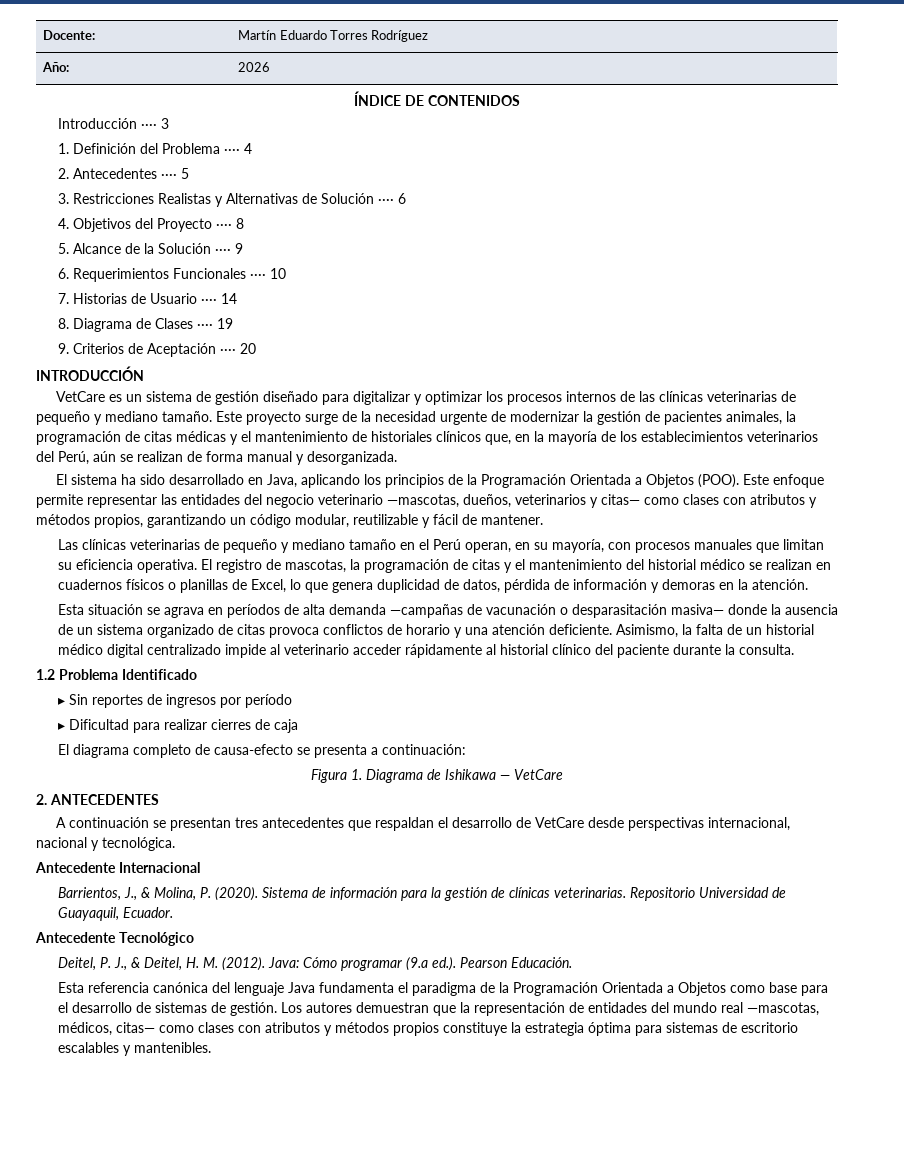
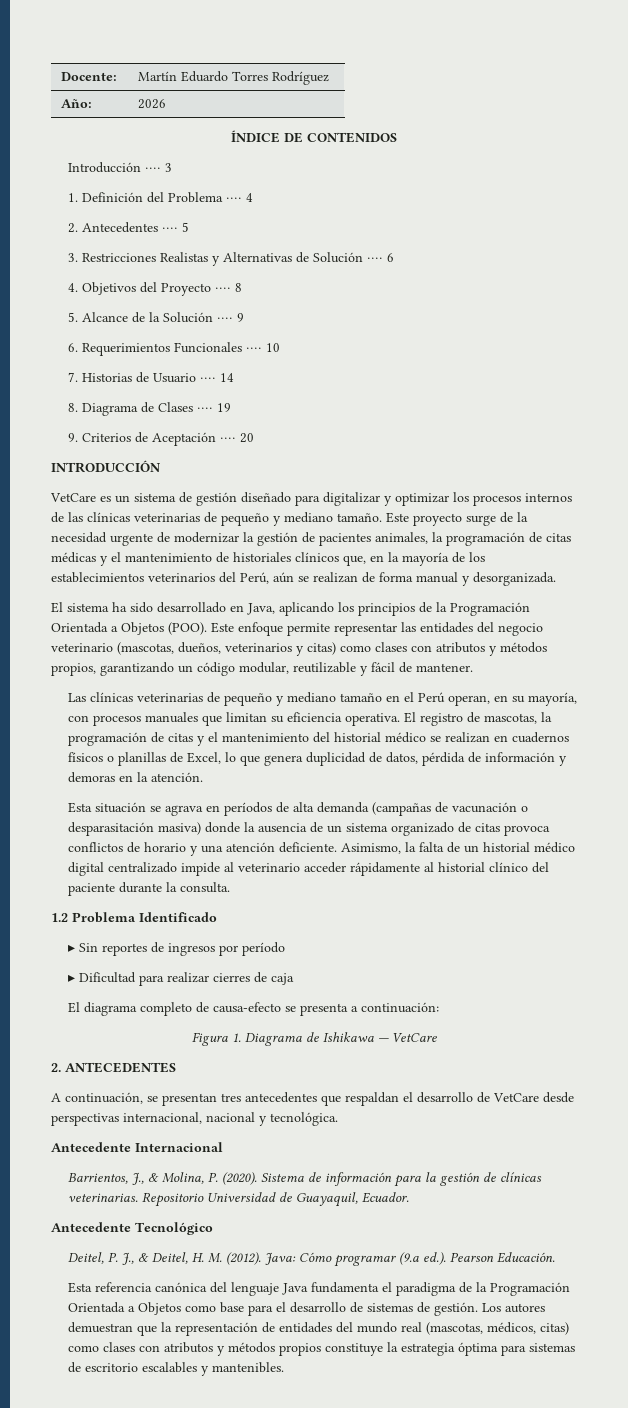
[387,494,459,508] —mascotas, -> [117,642,174,655] (mascotas,
[601,494,640,505] citas— -> [307,642,336,655] citas)
[389,604,463,618] —campañas -> [371,802,431,816] (campañas
[670,604,724,615] masiva— -> [157,822,201,835] masiva)
[69,817,150,828] continuación -> [65,1092,143,1104] continuación,
[746,1002,819,1016] [57,1022,155,1036] —mascotas, médicos, citas— -> [425,1322,569,1335] (mascotas, médicos, citas)

